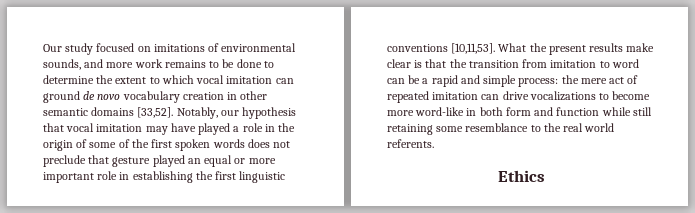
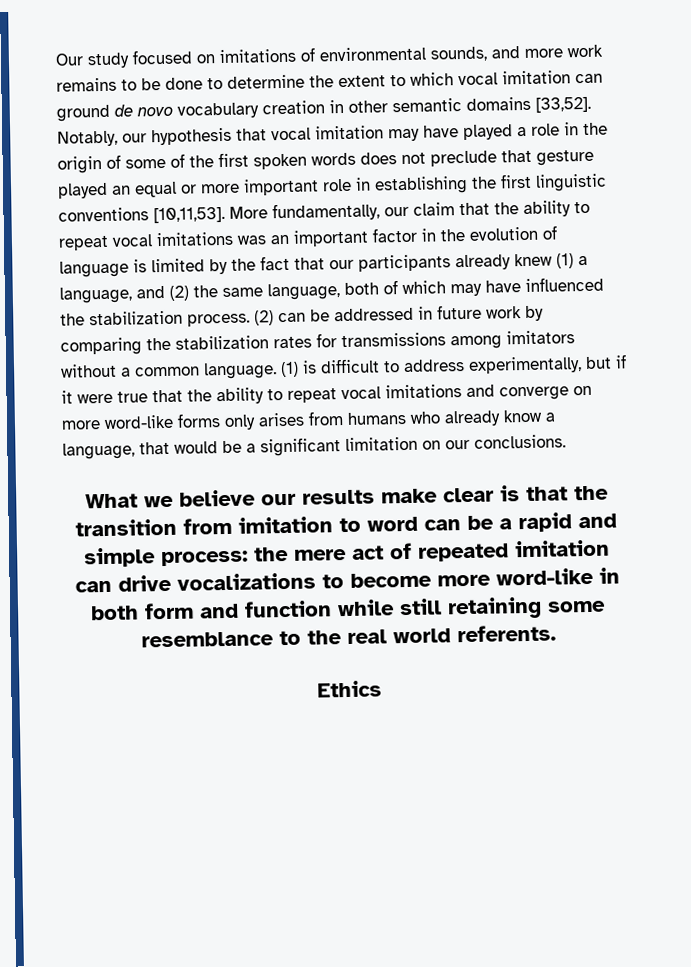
[498,43,586,55] What the present -> [229,200,590,222] [58,225,557,251] [59,253,588,278] [59,276,604,304] [60,304,544,327] [60,330,575,356] [60,354,627,380] [61,384,592,405] [61,409,556,430] [62,434,566,460] [84,489,296,509] More fundamentally, our claim that the ability to repeat vocal imitations was an important factor in the evolution of language is limited by the fact that our participants already knew (1) a language, and (2) the same language, both of which may have influenced the stabilization process. (2) can be addressed in future work by comparing the stabilization rates for transmissions among imitators without a common language. (1) is difficult to address experimentally, but if it were true that the ability to repeat vocal imitations and converge on more word-like forms only arises from humans who already know a language, that would be a significant limitation on our conclusions. // What we believe our

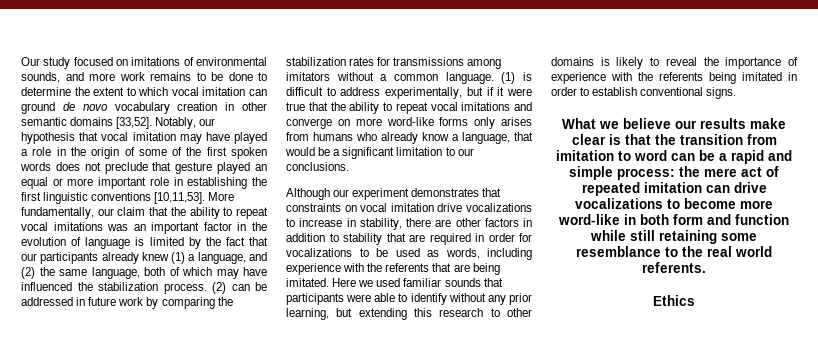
[422,440,441,450] on -> [445,147,455,156] to
(566, 441) none -> [286,188,502,200] [286,203,532,212] [286,218,532,230] [286,233,532,245] [286,248,532,260] [286,263,500,275] [286,278,503,287] [286,293,532,305] [286,308,532,320] [551,57,798,69] [551,72,797,84] [551,87,737,99] // Although our experiment demonstrates that constraints on vocal imitation drive vocalizations to increase in stability, there are other factors in addition to stability that are required in order for vocalizations to be used as words, including experience with the referents that are being imitated. Here we used familiar sounds that participants were able to identify without any prior learning, but extending this research to other domains is likely to reveal the importance of experience with the referents being imitated in order to establish conventional signs.

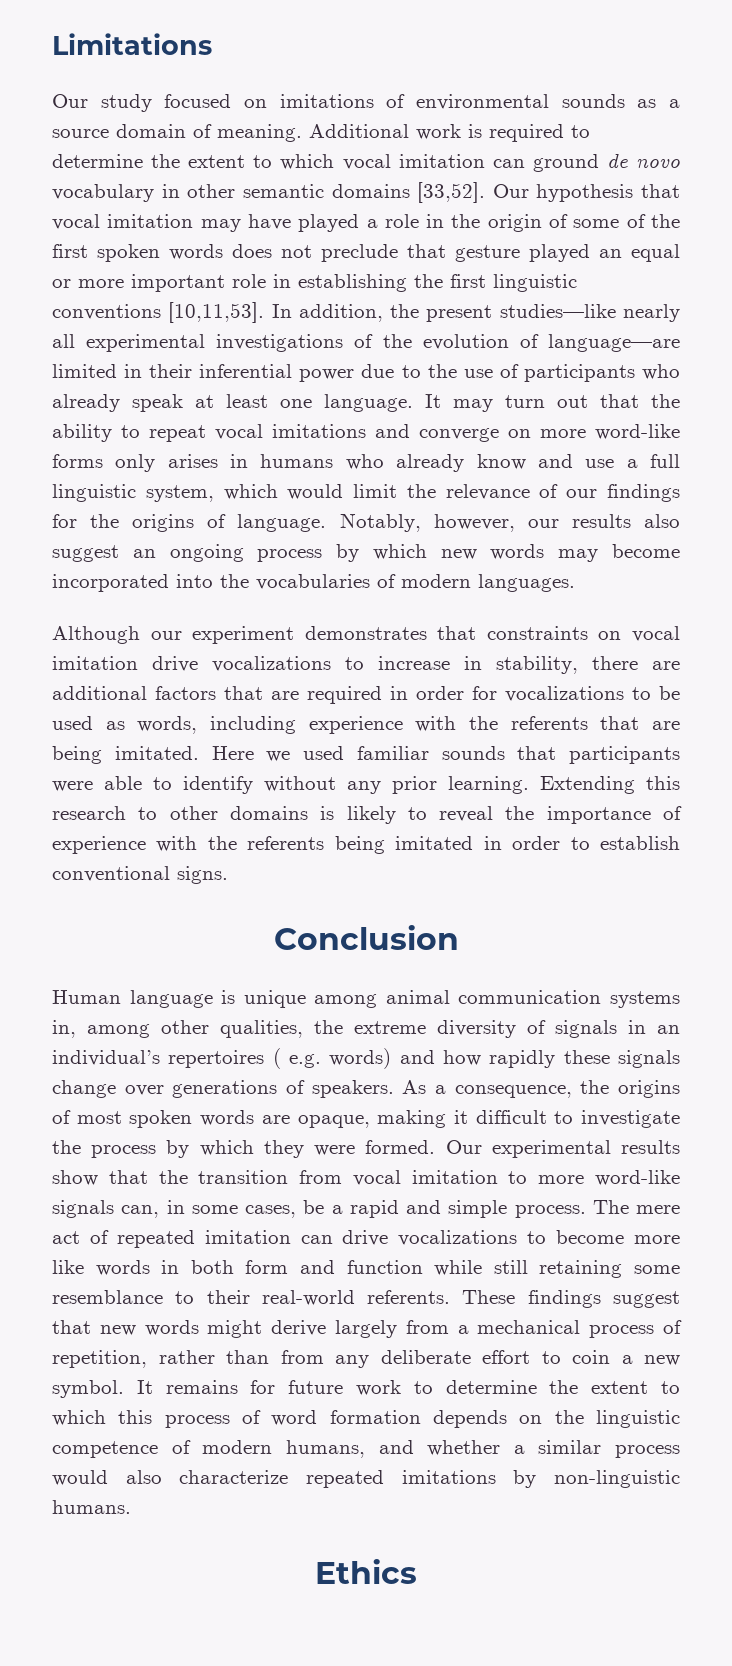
(21, 61) none -> [52,33,212,55] Limitations //
[21,72,253,83] sounds, and more work remains to be done -> [561,94,680,108] [52,124,564,142] sounds as a source domain of meaning. Additional work is required
[177,102,218,111] creation -> (154, 193) none
[155,117,216,129] Notably, our -> [492,184,529,198] Our
[208,192,235,201] [21,207,268,219] [21,222,267,234] [21,237,268,249] [21,252,267,264] [21,267,267,279] [21,282,267,294] [21,297,233,309] [286,57,502,69] [286,72,532,84] [286,87,532,99] [286,102,305,111] More fundamentally, our claim that the ability to repeat vocal imitations was an important factor in the evolution of language is limited by the fact that our participants already knew (1) a language, and (2) the same language, both of which may have influenced the stabilization process. (2) can be addressed in future work by comparing the stabilization rates for transmissions among imitators without a common language. (1) is difficult to address experimentally, but if it were true -> [271,304,680,322] [52,334,681,352] [52,364,680,382] [52,394,588,412] In addition, the present studies—like nearly all experimental investigations of the evolution of language—are limited in their inferential power due to the use of participants who already speak at least one language. It may turn out
[286,132,309,141] from -> [230,454,249,468] in
[452,132,533,144] [285,147,474,159] [286,162,349,171] a language, that would be a significant limitation to our conclusions. -> [537,454,681,468] [52,484,680,502] [52,513,680,532] [52,544,680,562] [52,574,575,592] and use a full linguistic system, which would limit the relevance of our findings for the origins of language. Notably, however, our results also suggest an ongoing process by which new words may become incorporated into the vocabularies of modern languages.
[455,218,532,227] [286,233,382,245] other factors in addition to stability -> [52,686,216,700] additional factors
[286,308,407,320] learning, but extending -> [448,776,635,794] learning. Extending
[562,118,786,129] [571,134,621,145] What we believe our results make clear is -> [273,925,459,950] [52,990,680,1008] [52,1020,680,1038] [52,1048,680,1069] [52,1080,680,1098] [52,1110,680,1128] [52,1140,680,1158] [52,1170,98,1186] Conclusion // Human language is unique among animal communication systems in, among other qualities, the extreme diversity of signals in an individual’s repertoires ( e.g. words) and how rapidly these signals change over generations of speakers. As a consequence, the origins of most spoken words are opaque, making it difficult to investigate the process by which they were formed. Our experimental results show
(777, 139) none -> [352,1170,401,1186] vocal
[634,150,695,161] word can -> [538,1170,680,1186] [52,1200,296,1218] more word-like signals can, in some cases,
[617,166,700,180] process: the -> [514,1200,629,1218] process. The
[558,214,620,225] word-like -> [52,1260,150,1276] like words
[682,246,772,257] [642,262,706,273] the real world referents. -> [206,1290,680,1308] [52,1320,682,1338] [52,1350,680,1368] [52,1380,680,1398] [52,1410,680,1428] [52,1440,680,1458] [52,1470,680,1488] [52,1500,131,1514] their real-world referents. These findings suggest that new words might derive largely from a mechanical process of repetition, rather than from any deliberate effort to coin a new symbol. It remains for future work to determine the extent to which this process of word formation depends on the linguistic competence of modern humans, and whether a similar process would also characterize repeated imitations by non-linguistic humans.

